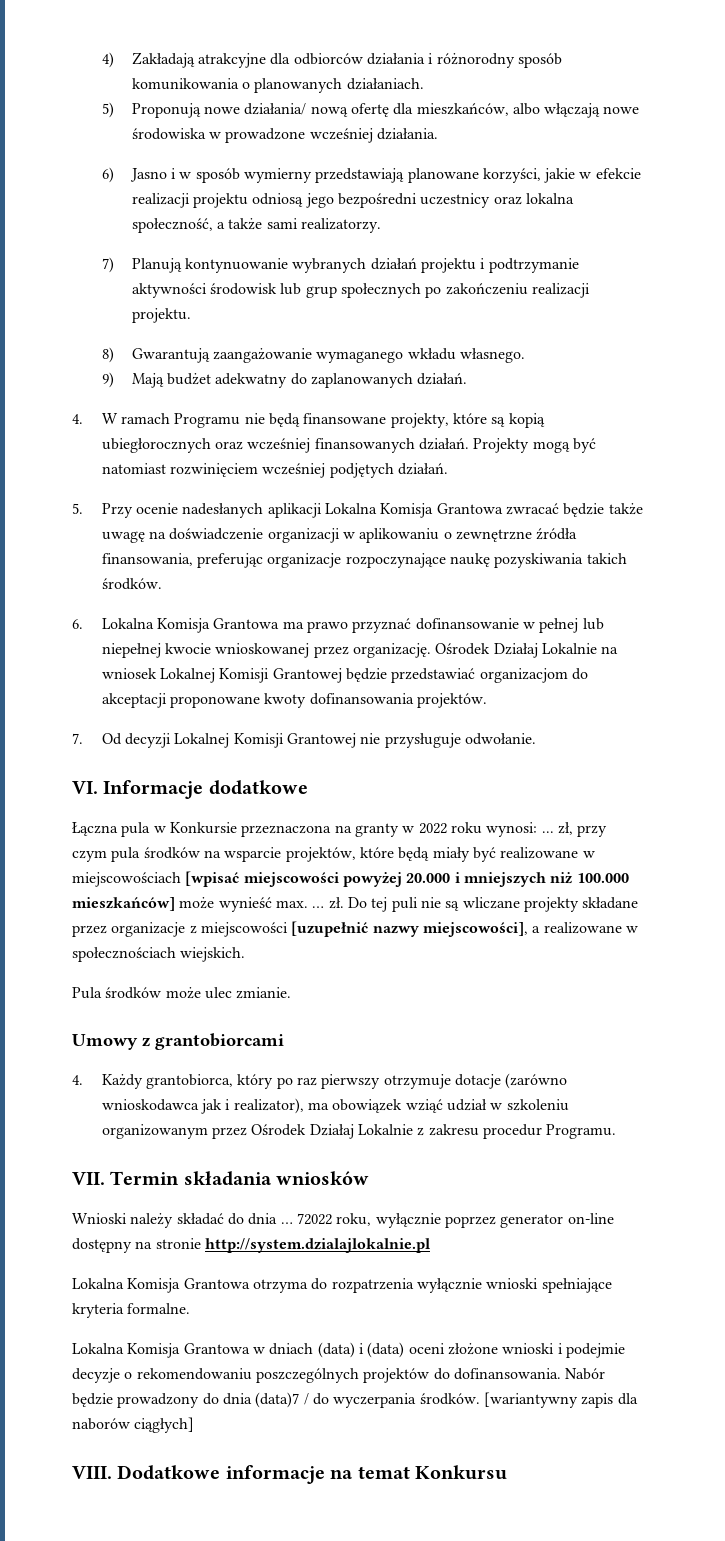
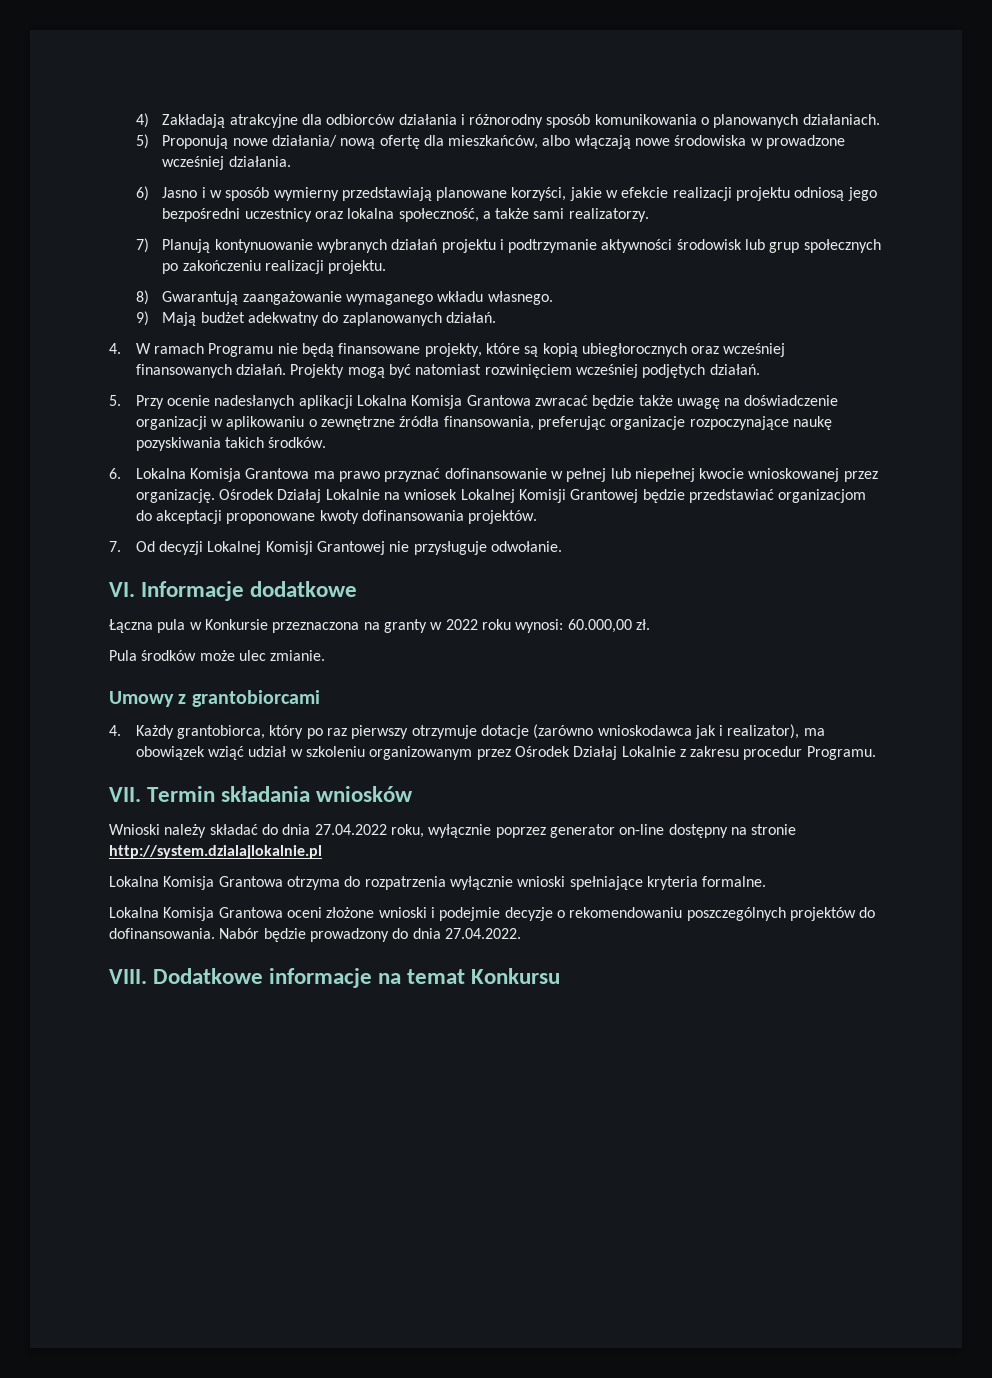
[541,822,608,837] [72,847,595,862] [72,871,629,887] [72,897,639,912] [72,921,638,937] [72,947,246,962] ... zł, przy czym pula środków na wsparcie projektów, które będą miały być realizowane w miejscowościach [wpisać miejscowości powyżej 20.000 i mniejszych niż 100.000 mieszkańców] może wynieść max. … zł. Do tej puli nie są wliczane projekty składane przez organizacje z miejscowości [uzupełnić nazwy miejscowości], a realizowane w społecznościach wiejskich. -> [567,619,650,633] 60.000,00 zł.
[280,1213,332,1225] … 72022 -> [314,824,387,835] 27.04.2022
[252,1342,405,1358] w dniach (data) i (data) -> (283, 912) none
[255,1392,638,1408] [72,1417,195,1433] (data)7 / do wyczerpania środków. [wariantywny zapis dla naborów ciągłych] -> [444,928,521,939] 27.04.2022.

